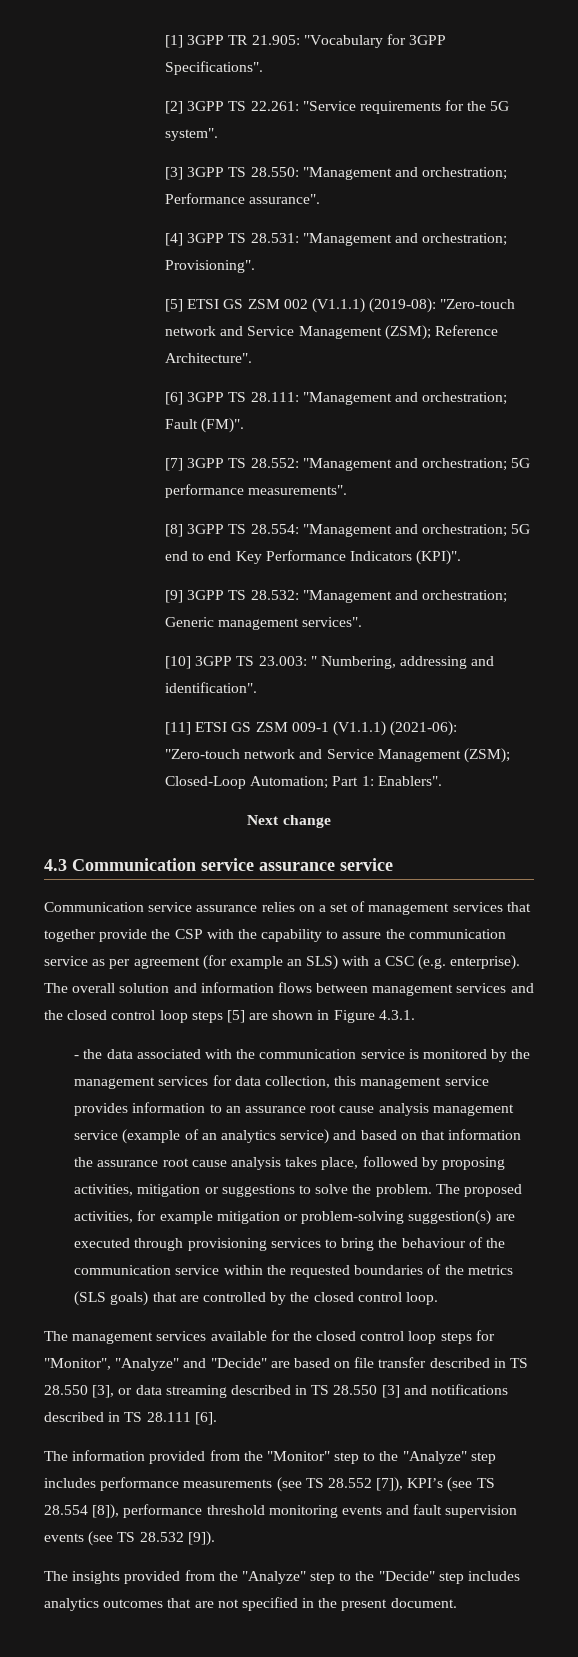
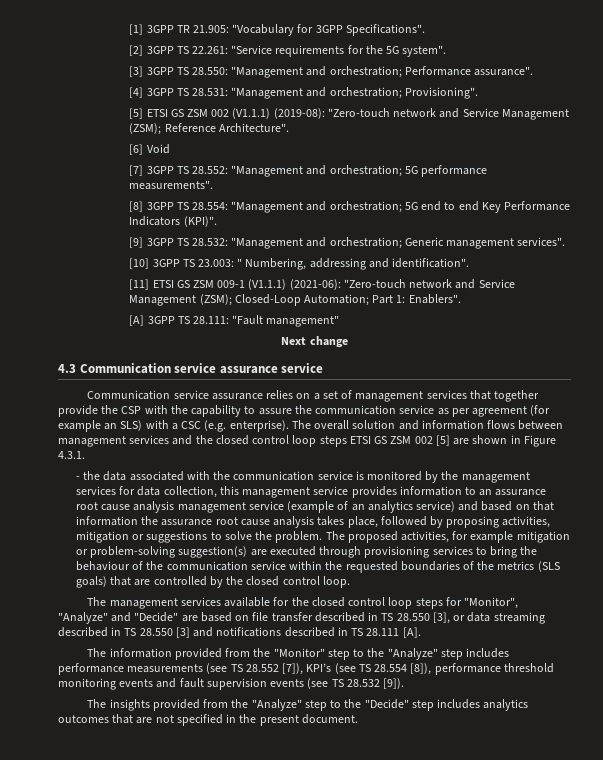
[187,392,508,405] [164,418,245,433] 3GPP TS 28.111: "Management and orchestration; Fault (FM)". -> [146,144,170,154] Void
(442, 781) none -> [129,315,340,327] // [A] 3GPP TS 28.111: "Fault management"
(223, 1017) none -> [349,436,433,444] ETSI GS ZSM 002
[194,1412,217,1425] [6]. -> [402,627,421,638] [A].

